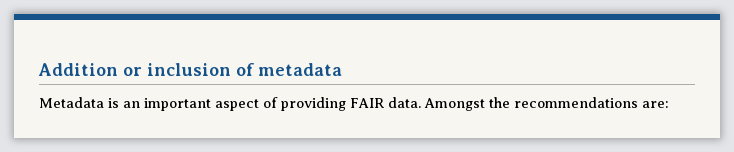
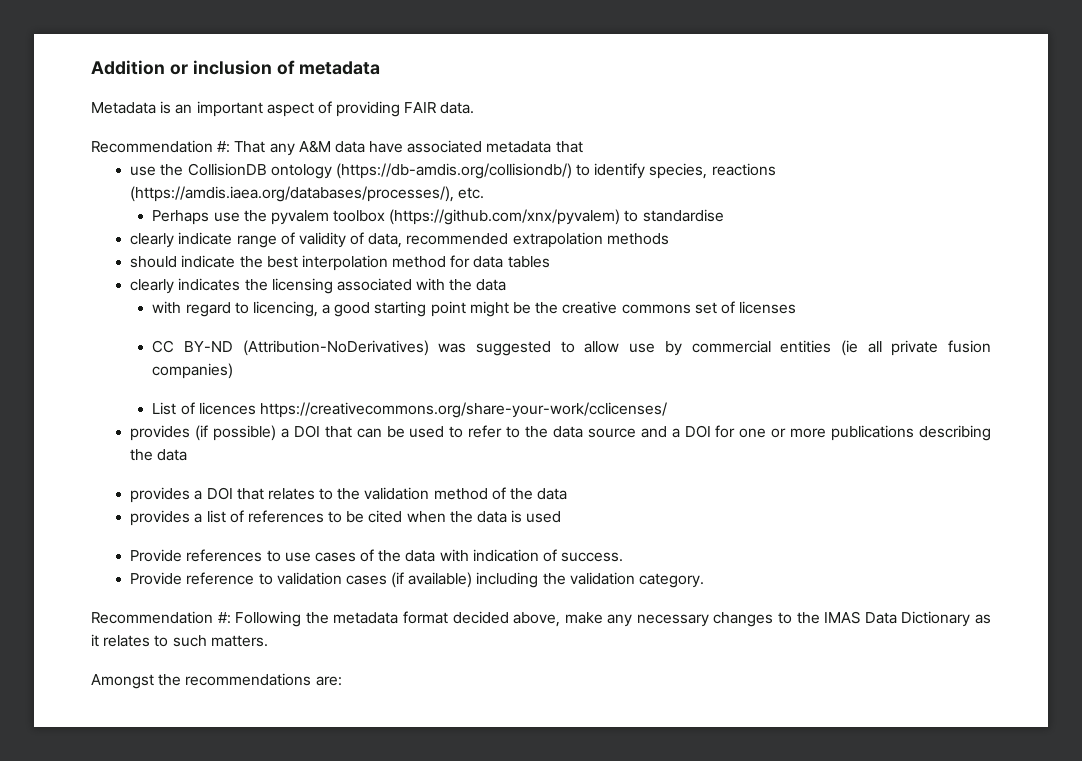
(421, 102) none -> [91,140,583,156] [130,163,776,179] [130,186,485,202] [152,209,724,225] [130,232,669,248] [130,255,550,271] [130,278,507,294] [152,301,797,317] [152,340,992,356] [152,363,234,379] [152,402,667,418] [130,425,992,441] [130,449,188,461] [130,487,568,503] [130,510,562,526] [130,549,624,562] [130,572,705,588] [91,611,992,627] [91,634,268,647] // Recommendation #: That any A&M data have associated metadata that // use the CollisionDB ontology (https://db-amdis.org/collisiondb/) to identify species, reactions (https://amdis.iaea.org/databases/processes/), etc. // Perhaps use the pyvalem toolbox (https://github.com/xnx/pyvalem) to standardise // clearly indicate range of validity of data, recommended extrapolation methods // should indicate the best interpolation method for data tables // clearly indicates the licensing associated with the data // with regard to licencing, a good starting point might be the creative commons set of licenses // CC BY-ND (Attribution-NoDerivatives) was suggested to allow use by commercial entities (ie all private fusion companies) // List of licences https://creativecommons.org/share-your-work/cclicenses/ // provides (if possible) a DOI that can be used to refer to the data source and a DOI for one or more publications describing the data // provides a DOI that relates to the validation method of the data // provides a list of references to be cited when the data is used // Provide references to use cases of the data with indication of success. // Provide reference to validation cases (if available) including the validation category. // Recommendation #: Following the metadata format decided above, make any necessary changes to the IMAS Data Dictionary as it relates to such matters. //

